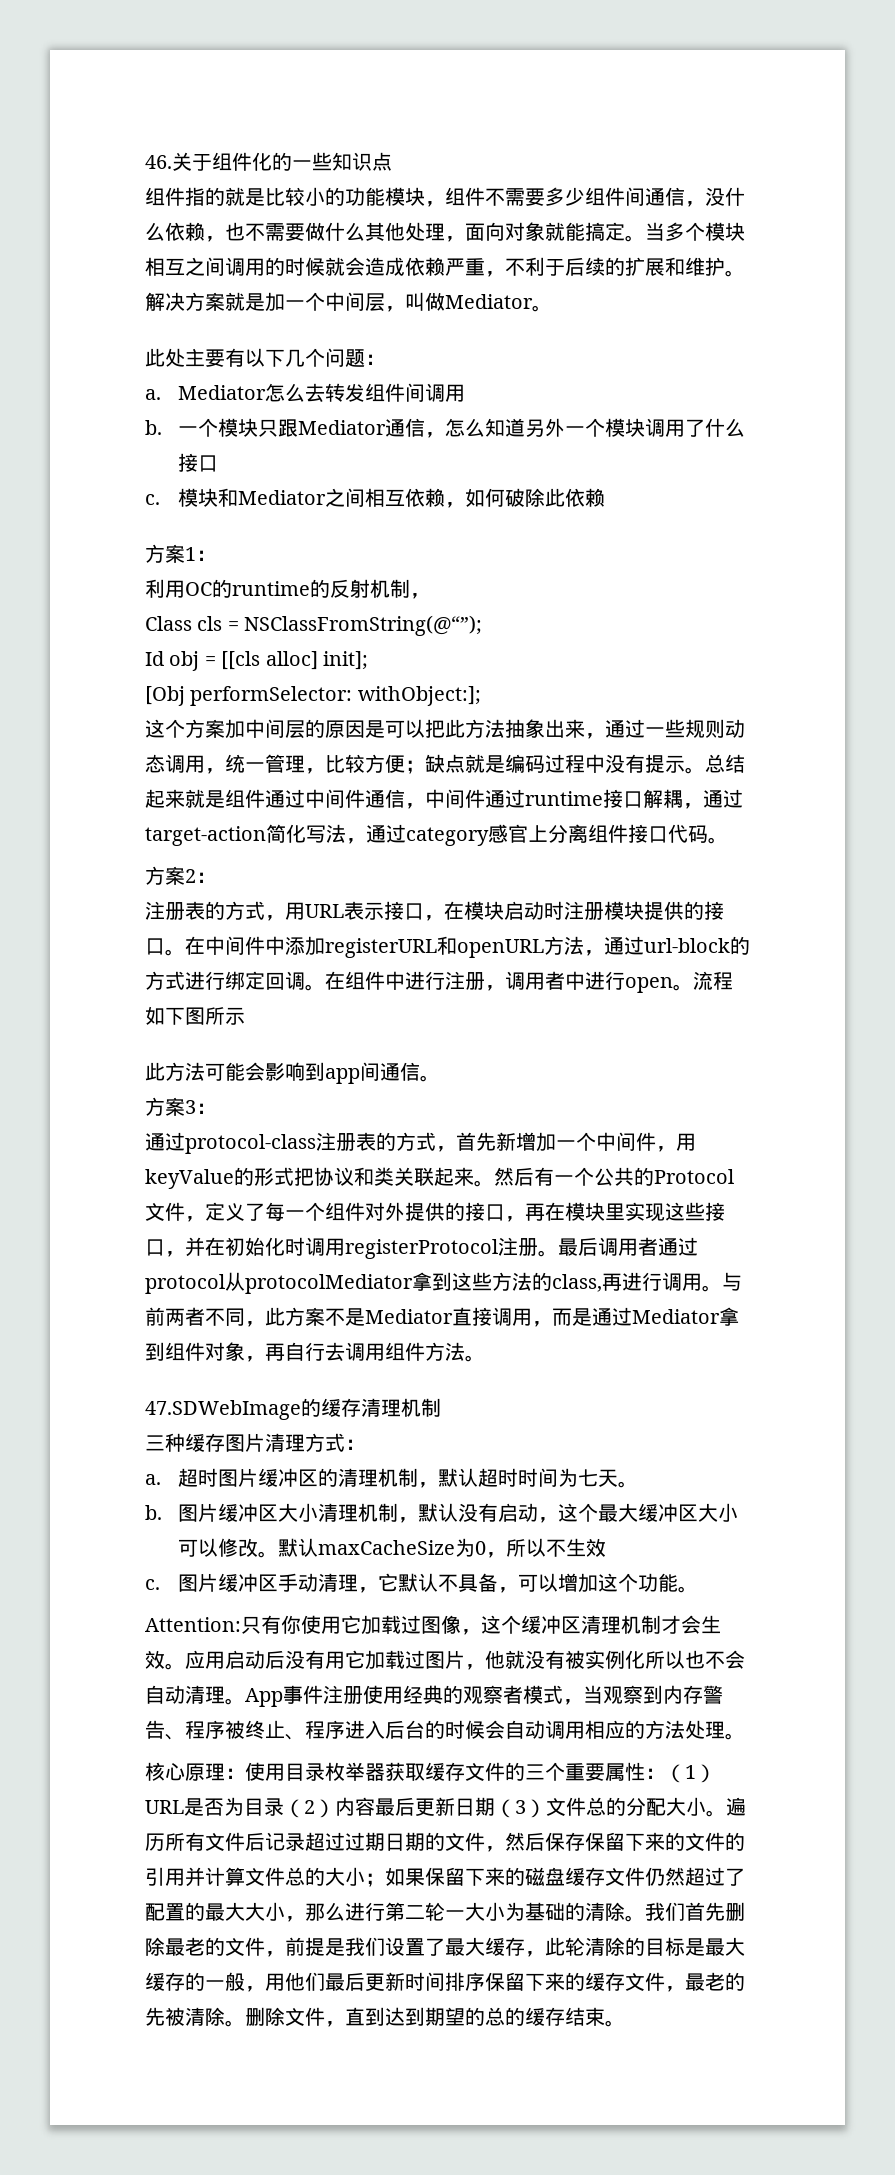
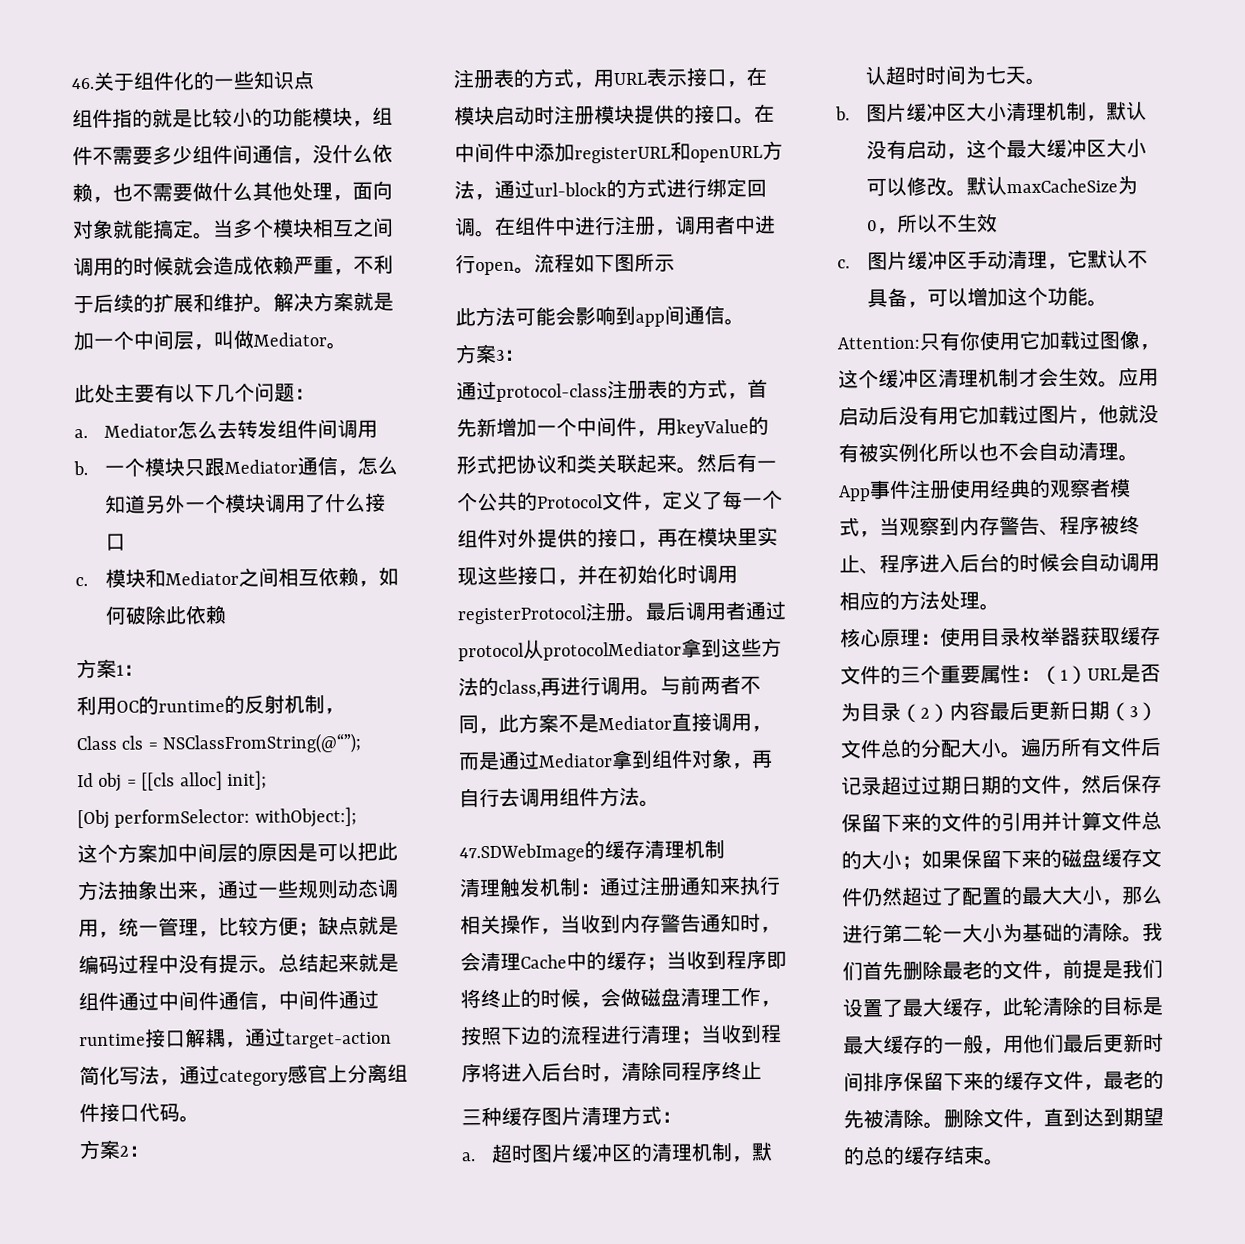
(441, 1407) none -> [459,875,781,898] [460,912,781,935] [460,949,787,972] [460,986,781,1009] [461,1023,782,1046] [461,1060,762,1083] // 清理触发机制：通过注册通知来执行相关操作，当收到内存警告通知时，会清理Cache中的缓存；当收到程序即将终止的时候，会做磁盘清理工作，按照下边的流程进行清理；当收到程序将进入后台时，清除同程序终止

